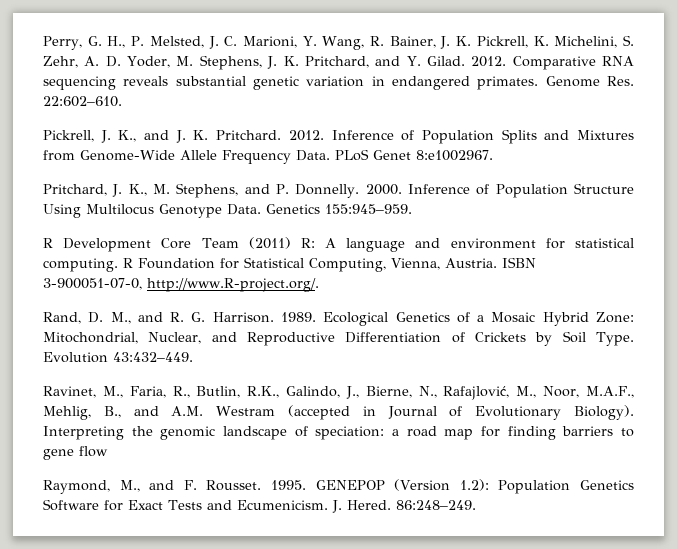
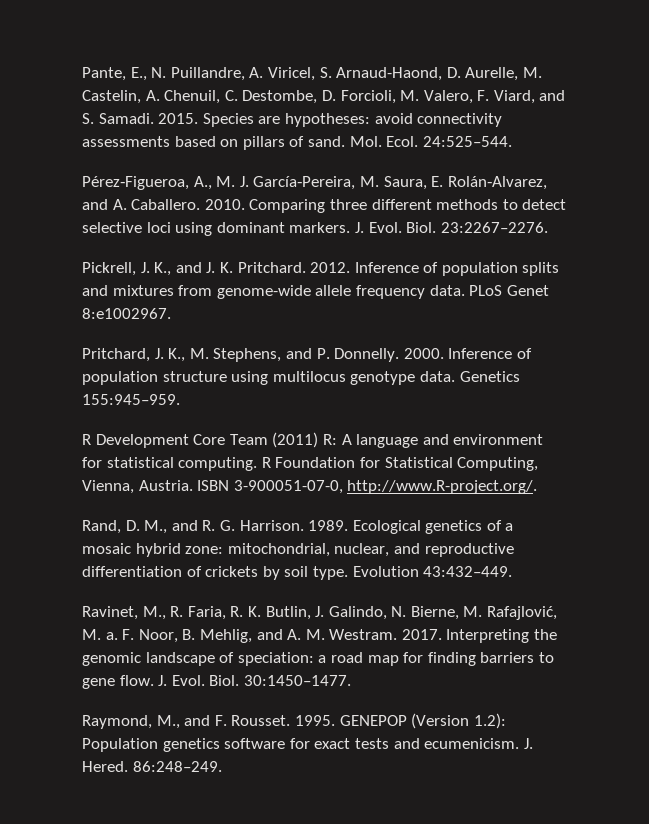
[43,35,634,50] [43,55,634,70] [43,76,634,90] [43,96,122,107] Perry, G. H., P. Melsted, J. C. Marioni, Y. Wang, R. Bainer, J. K. Pickrell, K. Michelini, S. Zehr, A. D. Yoder, M. Stephens, J. K. Pritchard, and Y. Gilad. 2012. Comparative RNA sequencing reveals substantial genetic variation in endangered primates. Genome Res. 22:602–610. -> [82,67,542,81] [82,90,566,104] [82,113,503,127] [82,136,512,150] [82,176,547,190] [82,199,567,213] [82,222,548,236] Pante, E., N. Puillandre, A. Viricel, S. Arnaud-Haond, D. Aurelle, M. Castelin, A. Chenuil, C. Destombe, D. Forcioli, M. Valero, F. Viard, and S. Samadi. 2015. Species are hypotheses: avoid connectivity assessments based on pillars of sand. Mol. Ecol. 24:525–544. // Pérez‐Figueroa, A., M. J. García‐Pereira, M. Saura, E. Rolán‐Alvarez, and A. Caballero. 2010. Comparing three different methods to detect selective loci using dominant markers. J. Evol. Biol. 23:2267–2276.
[421,129,634,144] [43,150,330,164] Population Splits and Mixtures from Genome-Wide Allele Frequency Data. -> [441,262,560,276] [82,285,465,299] population splits and mixtures from genome-wide allele frequency data.
[495,183,634,198] [43,204,261,218] Population Structure Using Multilocus Genotype Data. -> [82,371,455,385] population structure using multilocus genotype data.
[395,312,450,322] Genetics -> [425,520,483,534] genetics
[491,312,634,326] [43,331,635,346] [43,352,193,363] [43,386,635,400] [43,405,634,420] Mosaic Hybrid Zone: Mitochondrial, Nuclear, and Reproductive Differentiation of Crickets by Soil Type. Evolution 43:432–449. // Ravinet, M., Faria, R., Butlin, R.K., Galindo, J., Bierne, N., Rafajlović, M., Noor, M.A.F., Mehlig, B., and A.M. Westram (accepted in Journal of Evolutionary Biology). -> [82,543,514,557] [82,566,513,580] [82,606,558,620] [82,629,442,643] mosaic hybrid zone: mitochondrial, nuclear, and reproductive differentiation of crickets by soil type. Evolution 43:432–449. // Ravinet, M., R. Faria, R. K. Butlin, J. Galindo, N. Bierne, M. Rafajlović, M. a. F. Noor, B. Mehlig, and A. M. Westram. 2017.
[79,446,108,457] flow -> [119,675,351,686] flow. J. Evol. Biol. 30:1450–1477.
[579,480,634,490] [43,499,328,511] Genetics Software for Exact Tests and Ecumenicism. -> [162,738,520,752] genetics software for exact tests and ecumenicism.

